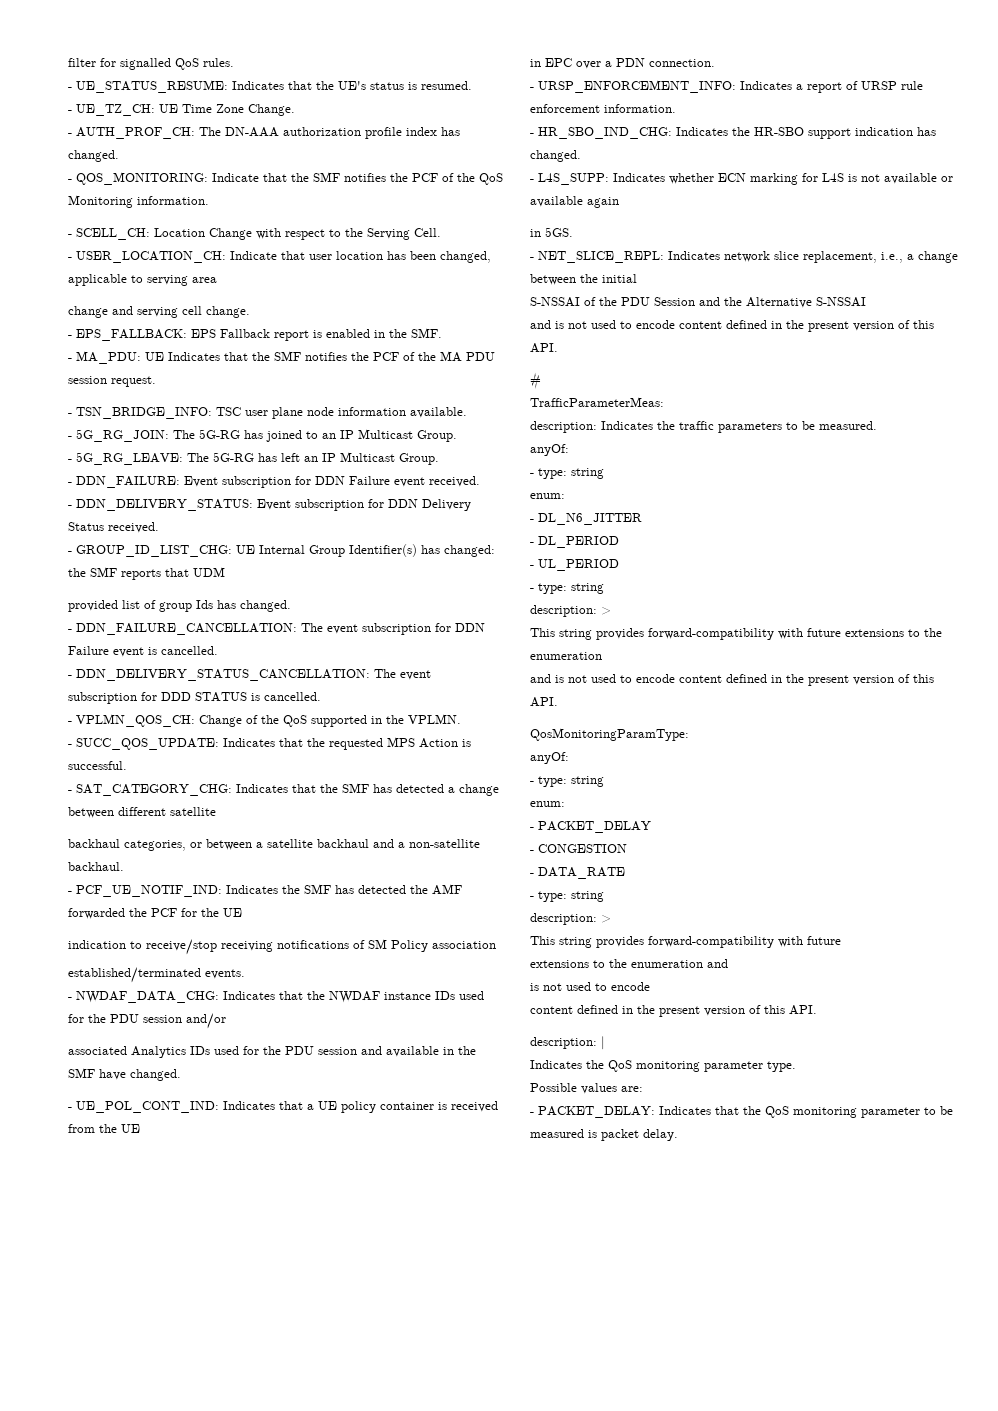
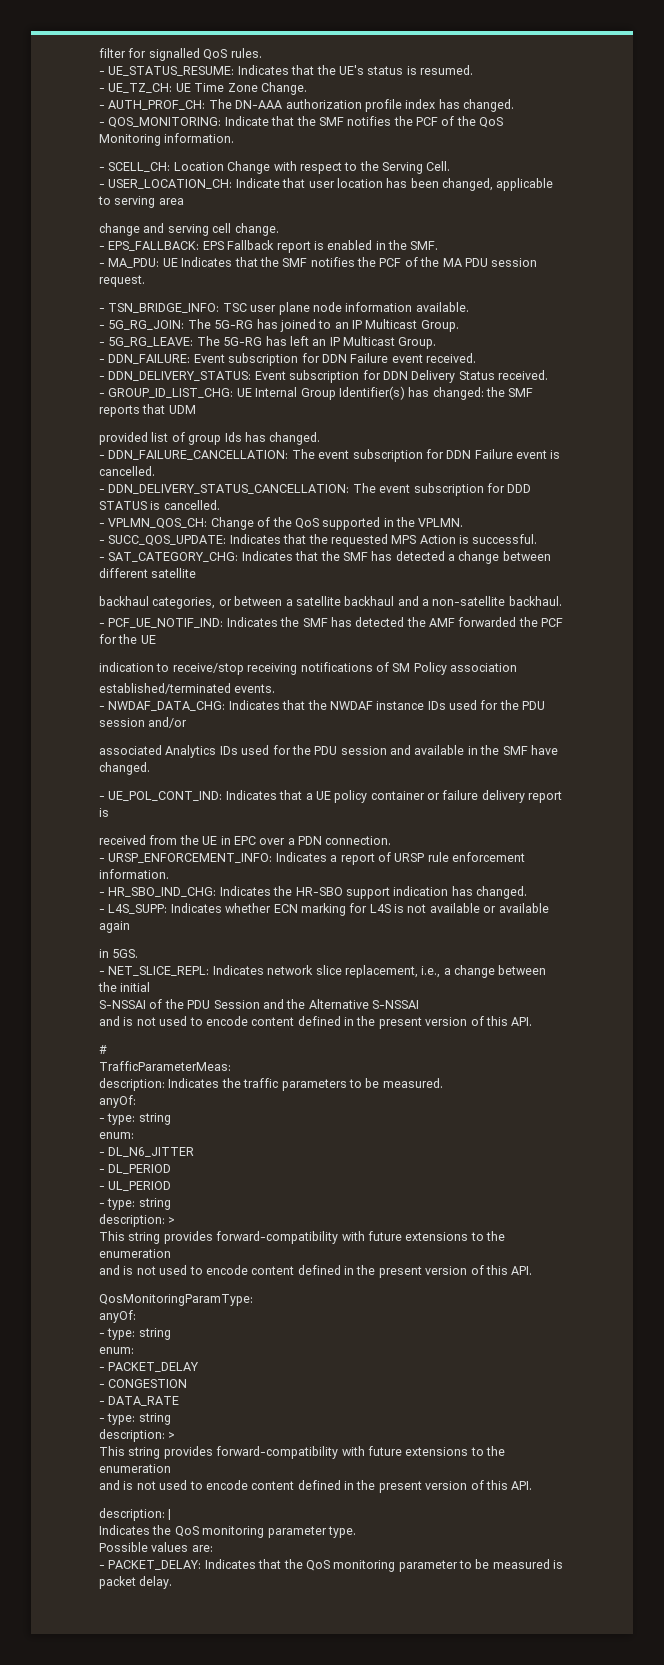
[438,1102,447,1110] is -> [427,790,563,803] [99,808,109,817] or failure delivery report is //
(140, 1128) // -> (218, 840) none
[530,959,728,968] [530,982,650,991] // extensions to the enumeration and // is not used to encode // -> [405,1446,505,1456] [99,1464,171,1473] [99,1480,248,1490] extensions to the enumeration // and is not used to encode

